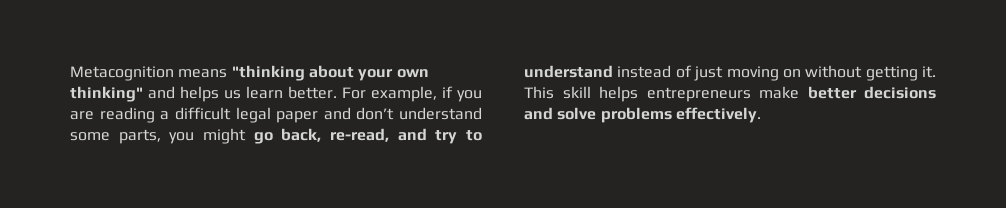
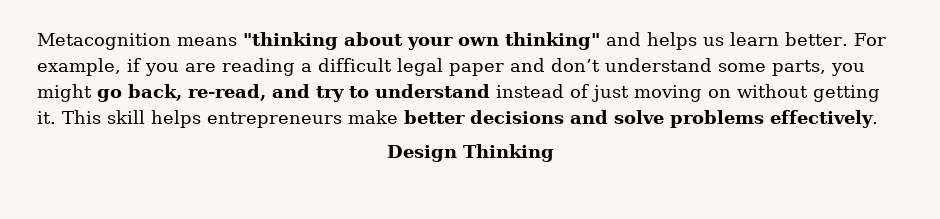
(761, 115) none -> [386,144,554,162] // Design Thinking

